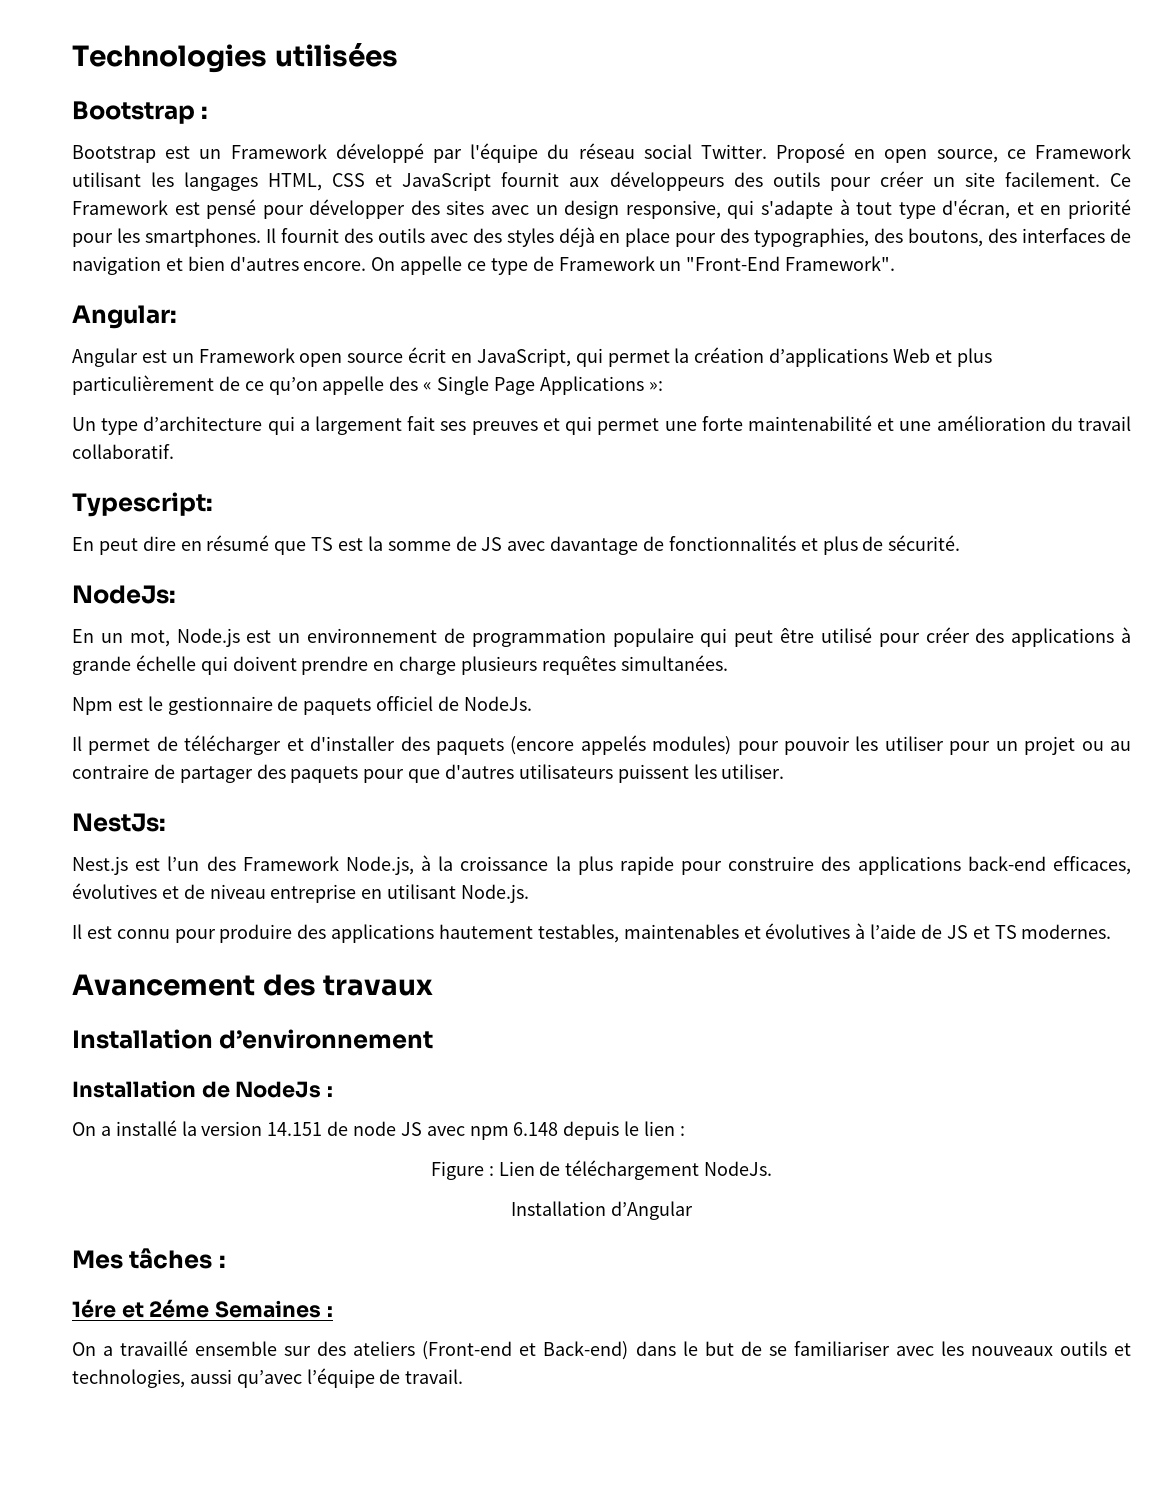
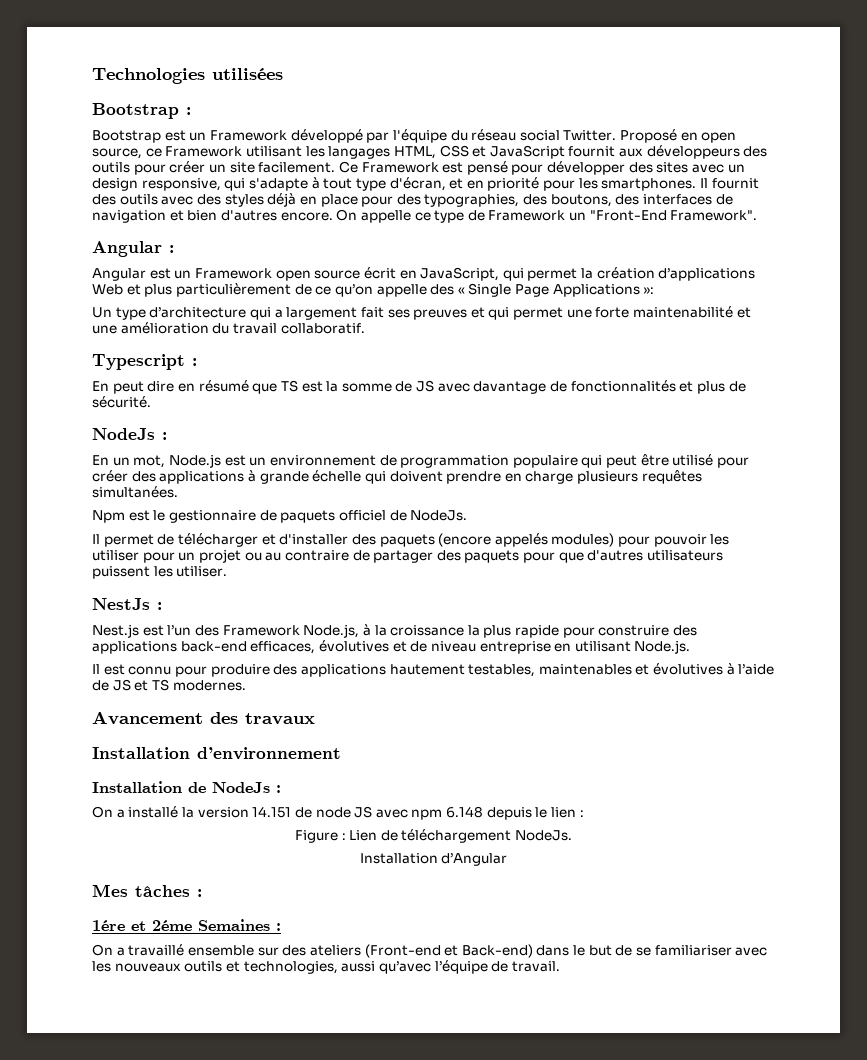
[72,305,177,329] Angular: -> [92,241,174,257] Angular :
[72,492,213,517] Typescript: -> [92,354,197,370] Typescript :
[72,585,176,604] NodeJs: -> [92,428,167,440] NodeJs :
[72,813,166,832] NestJs: -> [92,598,162,610] NestJs :

